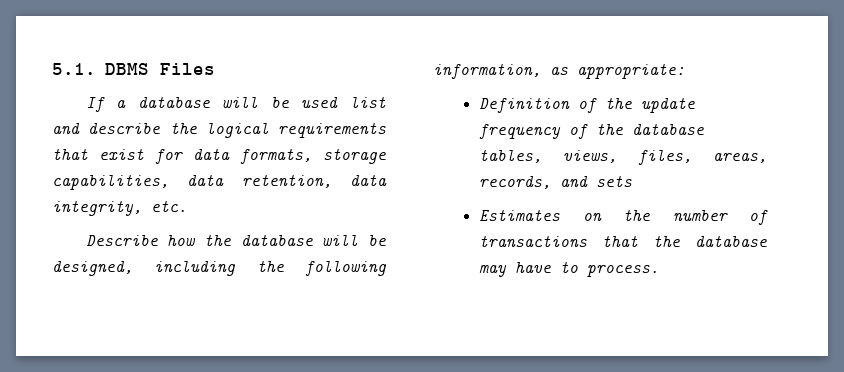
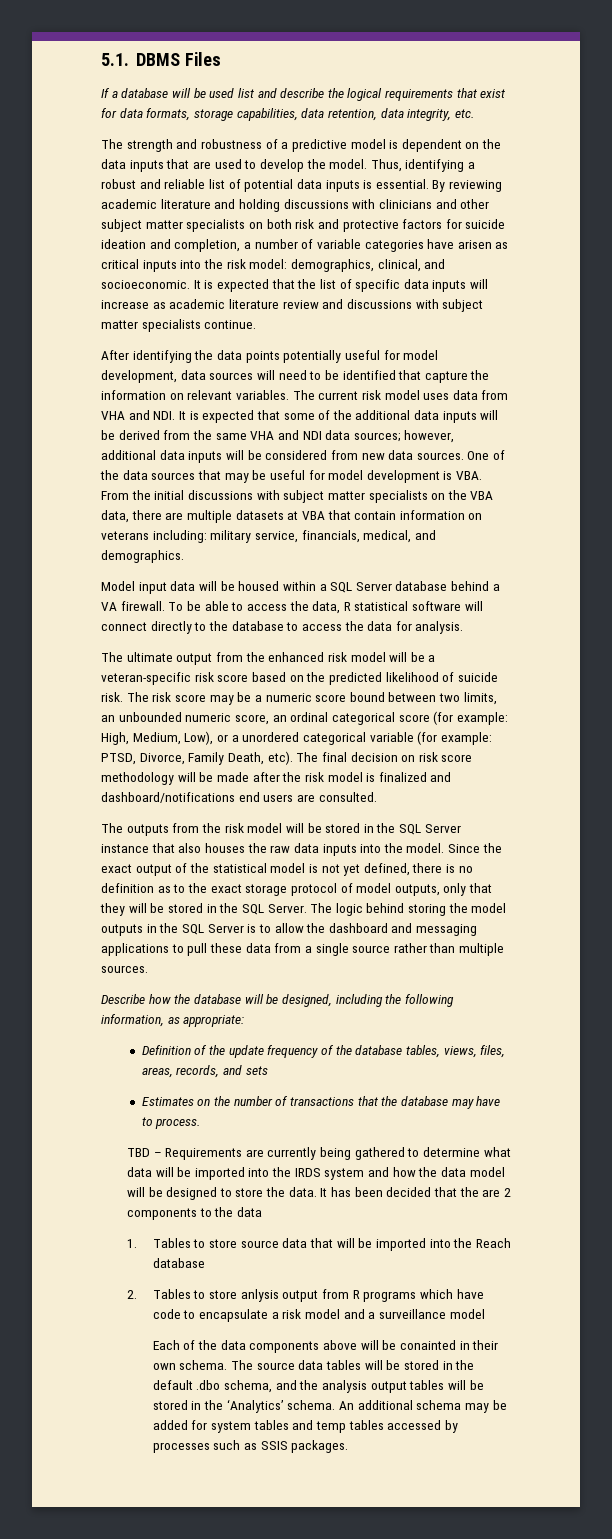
(187, 206) none -> [101,139,502,152] [101,159,476,172] [101,179,503,192] [101,199,490,212] [101,219,506,232] [101,239,509,252] [101,259,446,272] [101,279,489,292] [101,299,484,312] [101,319,257,332] [101,350,439,363] [101,370,490,383] [101,390,509,400] [101,410,499,423] [101,430,455,443] [101,450,506,463] [100,470,483,483] [101,490,494,503] [101,510,483,523] [101,530,436,543] [101,550,184,563] [101,581,500,594] [101,601,483,614] [101,621,464,634] [101,652,436,665] [101,672,498,685] [101,692,497,705] [101,711,508,725] [101,731,492,745] [101,751,473,765] [101,772,452,785] [101,792,377,803] [101,823,461,836] [101,843,502,856] [101,863,473,876] [101,883,493,896] [100,903,507,916] [101,923,478,936] [101,943,505,956] [101,965,148,973] // The strength and robustness of a predictive model is dependent on the data inputs that are used to develop the model. Thus, identifying a robust and reliable list of potential data inputs is essential. By reviewing academic literature and holding discussions with clinicians and other subject matter specialists on both risk and protective factors for suicide ideation and completion, a number of variable categories have arisen as critical inputs into the risk model: demographics, clinical, and socioeconomic. It is expected that the list of specific data inputs will increase as academic literature review and discussions with subject matter specialists continue. // After identifying the data points potentially useful for model development, data sources will need to be identified that capture the information on relevant variables. The current risk model uses data from VHA and NDI. It is expected that some of the additional data inputs will be derived from the same VHA and NDI data sources; however, additional data inputs will be considered from new data sources. One of the data sources that may be useful for model development is VBA. From the initial discussions with subject matter specialists on the VBA data, there are multiple datasets at VBA that contain information on veterans including: military service, financials, medical, and demographics. // Model input data will be housed within a SQL Server database behind a VA firewall. To be able to access the data, R statistical software will connect directly to the database to access the data for analysis. // The ultimate output from the enhanced risk model will be a veteran-specific risk score based on the predicted likelihood of suicide risk. The risk score may be a numeric score bound between two limits, an unbounded numeric score, an ordinal categorical score (for example: High, Medium, Low), or a unordered categorical variable (for example: PTSD, Divorce, Family Death, etc). The final decision on risk score methodology will be made after the risk model is finalized and dashboard/notifications end users are consulted. // The outputs from the risk model will be stored in the SQL Server instance that also houses the raw data inputs into the model. Since the exact output of the statistical model is not yet defined, there is no definition as to the exact storage protocol of model outputs, only that they will be stored in the SQL Server. The logic behind storing the model outputs in the SQL Server is to allow the dashboard and messaging applications to pull these data from a single source rather than multiple sources.
(660, 271) none -> [126,1147,511,1160] [126,1167,505,1180] [126,1187,511,1200] [126,1207,262,1220] [126,1238,511,1251] [152,1258,205,1268] [126,1289,484,1302] [152,1309,485,1322] [152,1340,499,1353] [152,1360,475,1370] [152,1380,484,1393] [152,1399,507,1413] [152,1420,458,1433] [152,1440,349,1453] // TBD – Requirements are currently being gathered to determine what data will be imported into the IRDS system and how the data model will be designed to store the data. It has been decided that the are 2 components to the data // 1. Tables to store source data that will be imported into the Reach database // 2. Tables to store anlysis output from R programs which have code to encapsulate a risk model and a surveillance model // Each of the data components above will be conainted in their own schema. The source data tables will be stored in the default .dbo schema, and the analysis output tables will be stored in the ‘Analytics’ schema. An additional schema may be added for system tables and temp tables accessed by processes such as SSIS packages.

